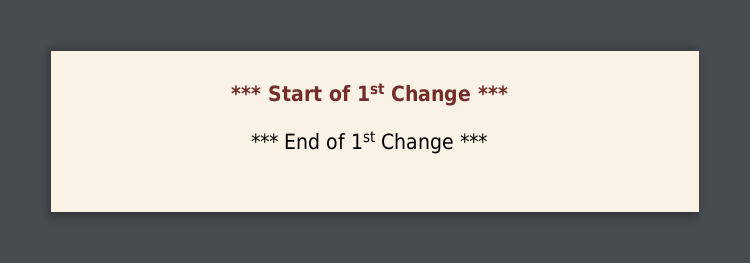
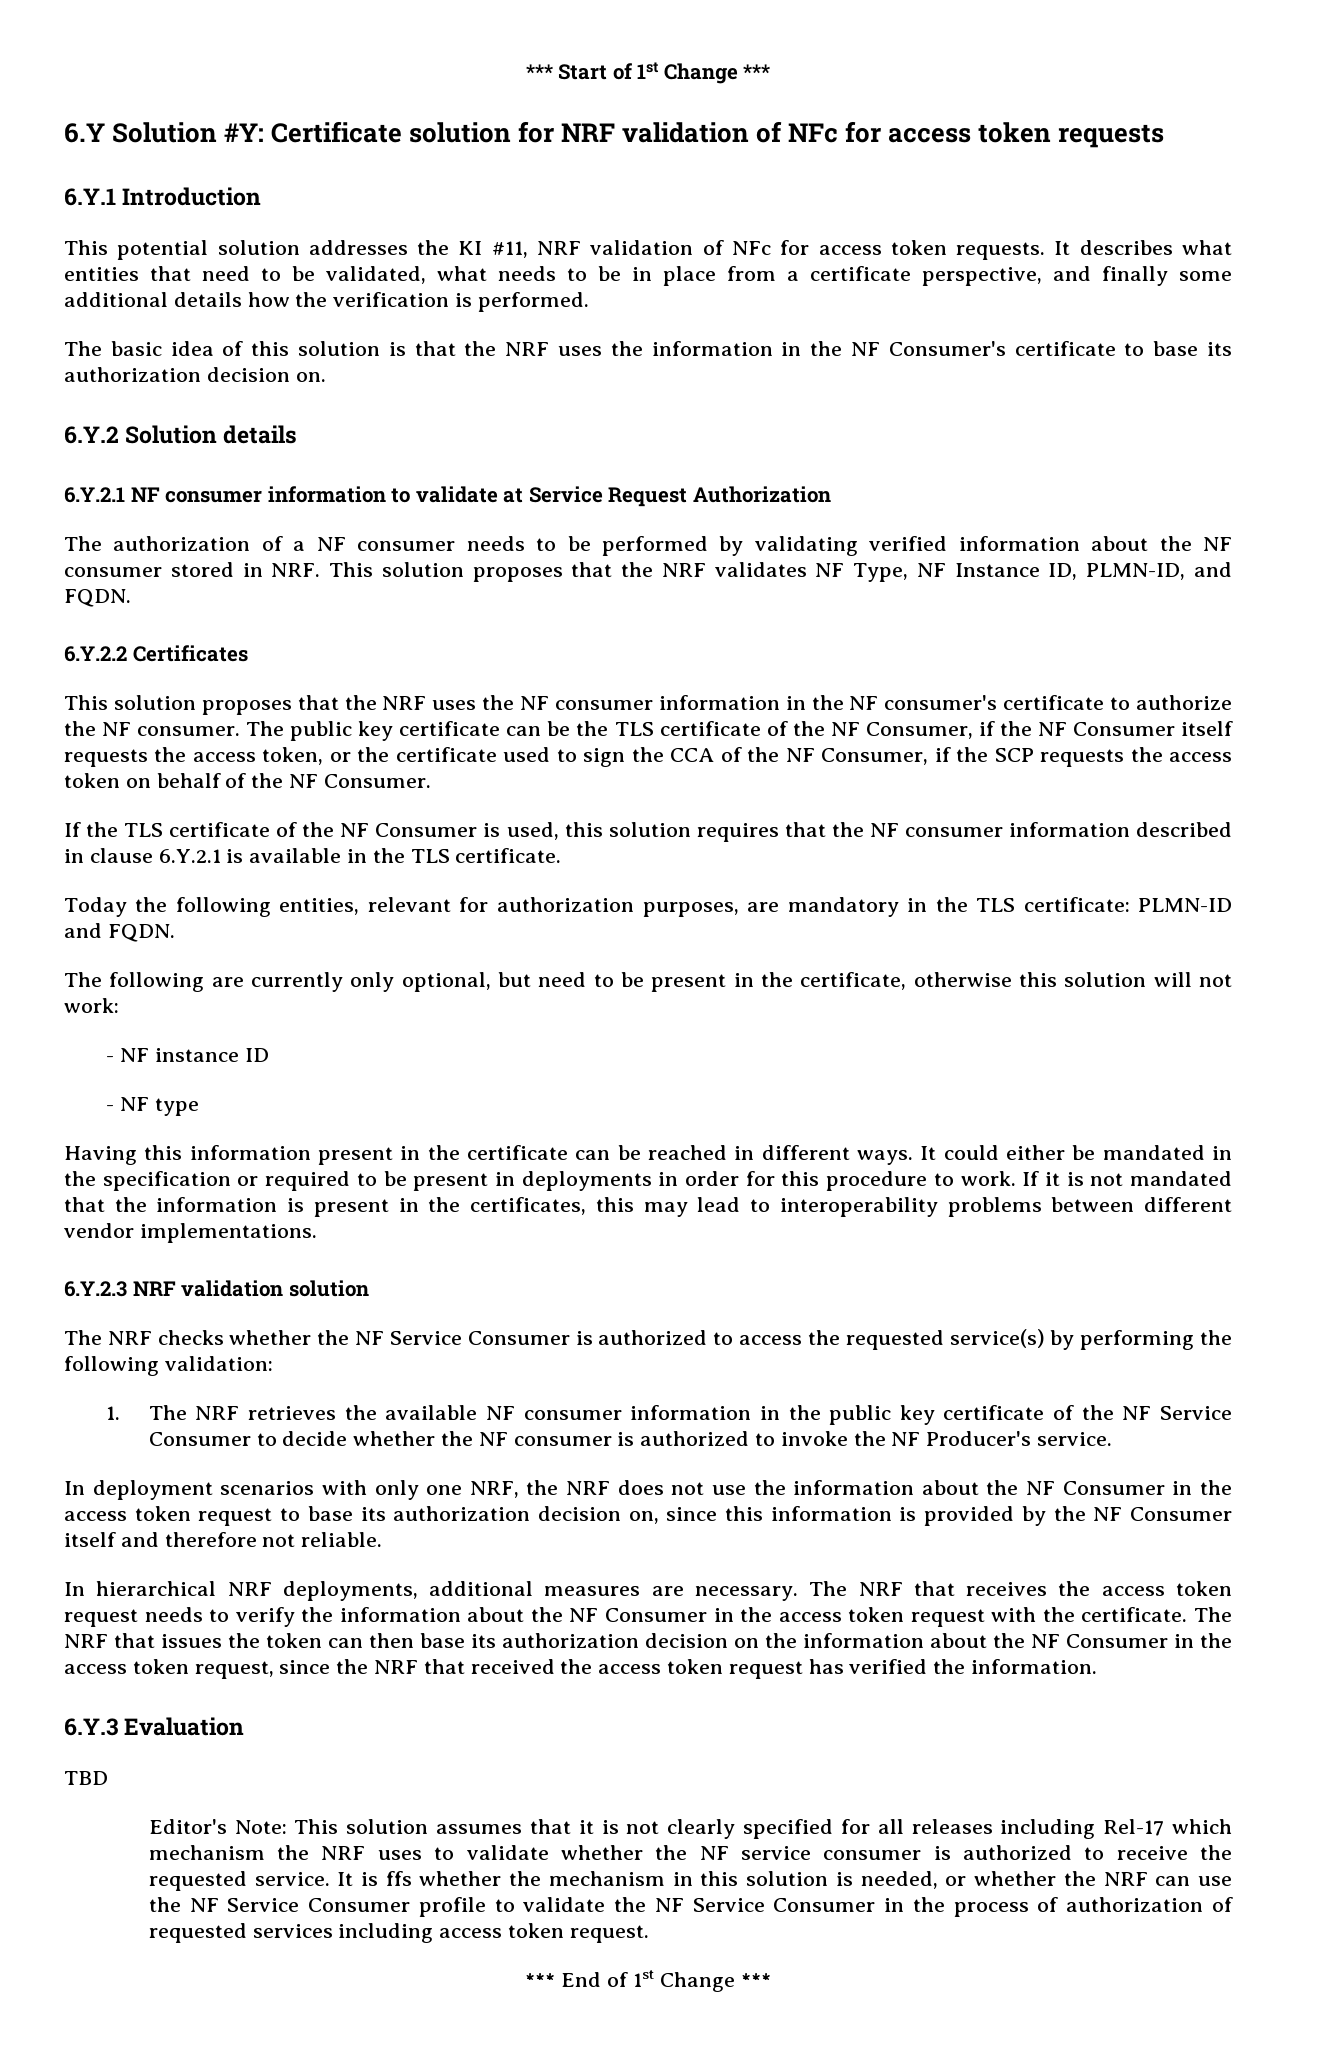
(508, 93) none -> [64,121,1165,148] [64,187,262,206] [64,240,1232,260] [64,266,1232,286] [64,292,589,312] [64,341,1232,356] [64,367,326,382] [64,425,298,444] [64,486,831,507] [64,536,1232,556] [64,562,1233,582] [64,589,131,607] [64,645,248,662] [64,695,1232,715] [64,721,1233,741] [64,747,1232,767] [64,773,431,788] [64,822,1232,842] [64,848,562,863] [64,897,1232,917] [64,923,175,942] [64,972,1232,992] [64,998,119,1013] [106,1048,269,1062] [106,1097,199,1116] [64,1145,1232,1165] [64,1171,1233,1191] [64,1197,1233,1217] [64,1223,317,1243] [64,1280,369,1297] [64,1329,1233,1350] [64,1356,273,1376] [106,1405,1232,1425] [148,1431,1113,1446] [64,1480,1232,1500] [64,1506,1233,1526] [64,1532,383,1547] [64,1581,1233,1601] [64,1607,1232,1627] [64,1633,1232,1648] [64,1659,1098,1679] [64,1717,245,1736] [64,1771,108,1785] [148,1819,1232,1839] [148,1845,1232,1860] [148,1871,1233,1891] [148,1897,1233,1917] [148,1923,649,1943] // 6.Y Solution #Y: Certificate solution for NRF validation of NFc for access token requests // 6.Y.1 Introduction // This potential solution addresses the KI #11, NRF validation of NFc for access token requests. It describes what entities that need to be validated, what needs to be in place from a certificate perspective, and finally some additional details how the verification is performed. // The basic idea of this solution is that the NRF uses the information in the NF Consumer's certificate to base its authorization decision on. // 6.Y.2 Solution details // 6.Y.2.1 NF consumer information to validate at Service Request Authorization // The authorization of a NF consumer needs to be performed by validating verified information about the NF consumer stored in NRF. This solution proposes that the NRF validates NF Type, NF Instance ID, PLMN-ID, and FQDN. // 6.Y.2.2 Certificates // This solution proposes that the NRF uses the NF consumer information in the NF consumer's certificate to authorize the NF consumer. The public key certificate can be the TLS certificate of the NF Consumer, if the NF Consumer itself requests the access token, or the certificate used to sign the CCA of the NF Consumer, if the SCP requests the access token on behalf of the NF Consumer. // If the TLS certificate of the NF Consumer is used, this solution requires that the NF consumer information described in clause 6.Y.2.1 is available in the TLS certificate. // Today the following entities, relevant for authorization purposes, are mandatory in the TLS certificate: PLMN-ID and FQDN. // The following are currently only optional, but need to be present in the certificate, otherwise this solution will not work: // - NF instance ID // - NF type // Having this information present in the certificate can be reached in different ways. It could either be mandated in the specification or required to be present in deployments in order for this procedure to work. If it is not mandated that the information is present in the certificates, this may lead to interoperability problems between different vendor implementations. // 6.Y.2.3 NRF validation solution // The NRF checks whether the NF Service Consumer is authorized to access the requested service(s) by performing the following validation: // 1. The NRF retrieves the available NF consumer information in the public key certificate of the NF Service Consumer to decide whether the NF consumer is authorized to invoke the NF Producer's service. // In deployment scenarios with only one NRF, the NRF does not use the information about the NF Consumer in the access token request to base its authorization decision on, since this information is provided by the NF Consumer itself and therefore not reliable. // In hierarchical NRF deployments, additional measures are necessary. The NRF that receives the access token request needs to verify the information about the NF Consumer in the access token request with the certificate. The NRF that issues the token can then base its authorization decision on the information about the NF Consumer in the access token request, since the NRF that received the access token request has verified the information. // 6.Y.3 Evaluation // TBD // Editor's Note: This solution assumes that it is not clearly specified for all releases including Rel-17 which mechanism the NRF uses to validate whether the NF service consumer is authorized to receive the requested service. It is ffs whether the mechanism in this solution is needed, or whether the NRF can use the NF Service Consumer profile to validate the NF Service Consumer in the process of authorization of requested services including access token request.

